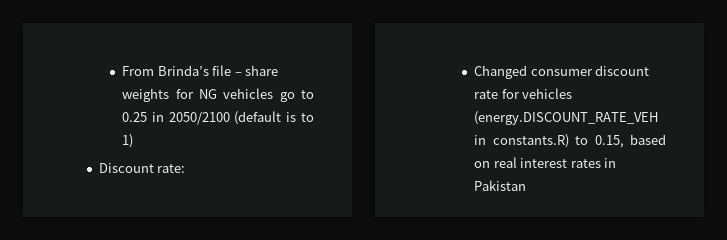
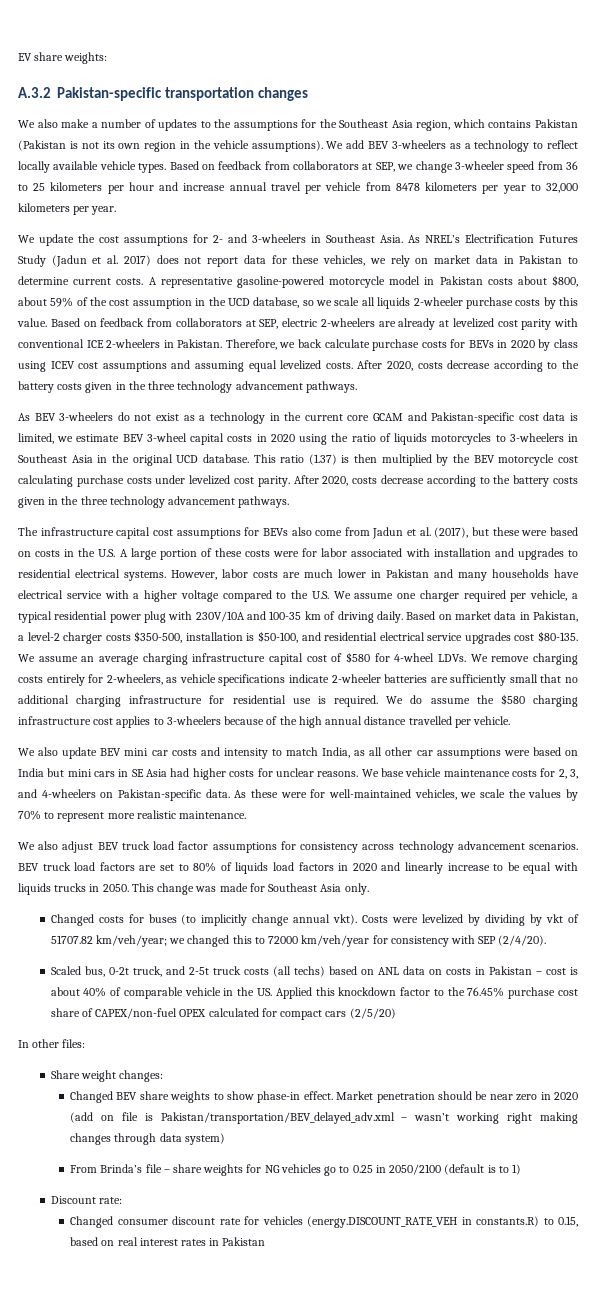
(122, 71) none -> [18,52,108,64] [18,87,308,101] [18,119,578,131] [18,140,578,152] [18,161,578,173] [18,182,578,194] [18,203,117,215] [18,234,578,246] [18,255,578,267] [18,275,579,288] [18,297,578,309] [17,318,578,330] [18,339,578,351] [18,360,580,372] [18,381,357,393] [18,412,578,424] [18,433,578,445] [18,454,578,466] [18,475,579,487] [18,496,290,508] [18,527,578,539] [18,548,578,560] [18,569,579,581] [18,590,578,602] [18,611,579,623] [18,631,578,644] [18,652,579,665] [18,674,578,686] [18,694,578,707] [18,716,511,728] [18,747,578,759] [18,768,579,780] [18,789,579,801] [18,810,247,822] [18,841,578,853] [18,862,579,874] [18,883,369,895] [50,914,579,926] [50,935,547,947] [50,966,578,977] [50,987,578,999] [50,1008,396,1020] [18,1039,86,1048] [50,1070,164,1082] [70,1091,578,1103] [70,1112,578,1124] [70,1133,225,1145] EV share weights: // A.3.2 Pakistan-specific transportation changes // We also make a number of updates to the assumptions for the Southeast Asia region, which contains Pakistan (Pakistan is not its own region in the vehicle assumptions). We add BEV 3-wheelers as a technology to reflect locally available vehicle types. Based on feedback from collaborators at SEP, we change 3-wheeler speed from 36 to 25 kilometers per hour and increase annual travel per vehicle from 8478 kilometers per year to 32,000 kilometers per year. // We update the cost assumptions for 2- and 3-wheelers in Southeast Asia. As NREL’s Electrification Futures Study (Jadun et al. 2017) does not report data for these vehicles, we rely on market data in Pakistan to determine current costs. A representative gasoline-powered motorcycle model in Pakistan costs about $800, about 59% of the cost assumption in the UCD database, so we scale all liquids 2-wheeler purchase costs by this value. Based on feedback from collaborators at SEP, electric 2-wheelers are already at levelized cost parity with conventional ICE 2-wheelers in Pakistan. Therefore, we back calculate purchase costs for BEVs in 2020 by class using ICEV cost assumptions and assuming equal levelized costs. After 2020, costs decrease according to the battery costs given in the three technology advancement pathways. // As BEV 3-wheelers do not exist as a technology in the current core GCAM and Pakistan-specific cost data is limited, we estimate BEV 3-wheel capital costs in 2020 using the ratio of liquids motorcycles to 3-wheelers in Southeast Asia in the original UCD database. This ratio (1.37) is then multiplied by the BEV motorcycle cost calculating purchase costs under levelized cost parity. After 2020, costs decrease according to the battery costs given in the three technology advancement pathways. // The infrastructure capital cost assumptions for BEVs also come from Jadun et al. (2017), but these were based on costs in the U.S. A large portion of these costs were for labor associated with installation and upgrades to residential electrical systems. However, labor costs are much lower in Pakistan and many households have electrical service with a higher voltage compared to the U.S. We assume one charger required per vehicle, a typical residential power plug with 230V/10A and 100-35 km of driving daily. Based on market data in Pakistan, a level-2 charger costs $350-500, installation is $50-100, and residential electrical service upgrades cost $80-135. We assume an average charging infrastructure capital cost of $580 for 4-wheel LDVs. We remove charging costs entirely for 2-wheelers, as vehicle specifications indicate 2-wheeler batteries are sufficiently small that no additional charging infrastructure for residential use is required. We do assume the $580 charging infrastructure cost applies to 3-wheelers because of the high annual distance travelled per vehicle. // We also update BEV mini car costs and intensity to match India, as all other car assumptions were based on India but mini cars in SE Asia had higher costs for unclear reasons. We base vehicle maintenance costs for 2, 3, and 4-wheelers on Pakistan-specific data. As these were for well-maintained vehicles, we scale the values by 70% to represent more realistic maintenance. // We also adjust BEV truck load factor assumptions for consistency across technology advancement scenarios. BEV truck load factors are set to 80% of liquids load factors in 2020 and linearly increase to be equal with liquids trucks in 2050. This change was made for Southeast Asia only. // Changed costs for buses (to implicitly change annual vkt). Costs were levelized by dividing by vkt of 51707.82 km/veh/year; we changed this to 72000 km/veh/year for consistency with SEP (2/4/20). // Scaled bus, 0-2t truck, and 2-5t truck costs (all techs) based on ANL data on costs in Pakistan – cost is about 40% of comparable vehicle in the US. Applied this knockdown factor to the 76.45% purchase cost share of CAPEX/non-fuel OPEX calculated for compact cars (2/5/20) // In other files: // Share weight changes: // Changed BEV share weights to show phase-in effect. Market penetration should be near zero in 2020 (add on file is Pakistan/transportation/BEV_delayed_adv.xml – wasn’t working right making changes through data system) //

